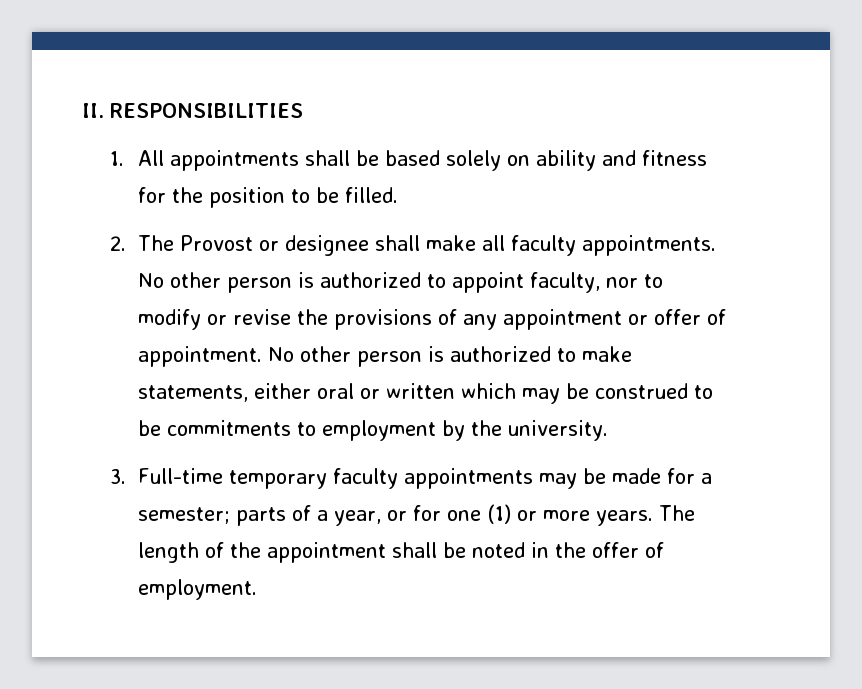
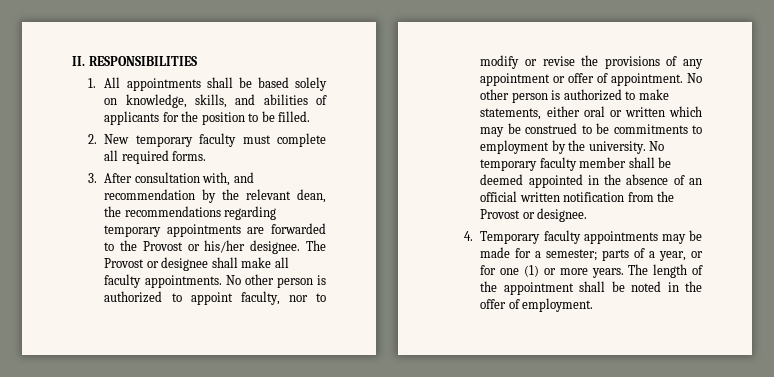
[535,150,707,171] ability and fitness -> [125,94,327,108] [104,111,160,125] knowledge, skills, and abilities of applicants
(126, 243) none -> [104,133,326,147] [104,150,207,164] [88,172,254,186] [104,189,326,203] [104,206,277,220] [104,223,326,237] [104,240,301,254] New temporary faculty must complete all required forms. // 3. After consultation with, and recommendation by the relevant dean, the recommendations regarding temporary appointments are forwarded to the Provost or his/her designee.
[109,468,327,489] // 3. Full-time temporary -> [649,141,665,151] [480,157,672,171] [480,174,702,188] [480,191,675,202] [480,208,588,222] [464,231,541,244] No temporary faculty member shall be deemed appointed in the absence of an official written notification from the Provost or designee. // 4. Temporary

